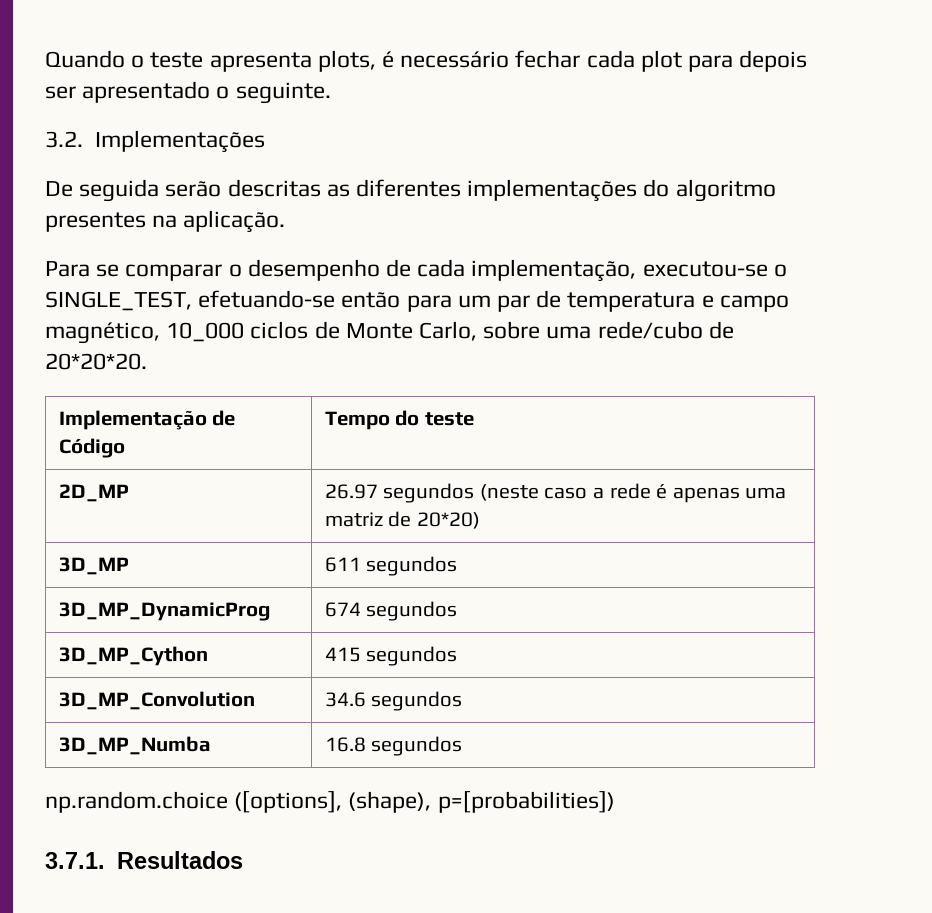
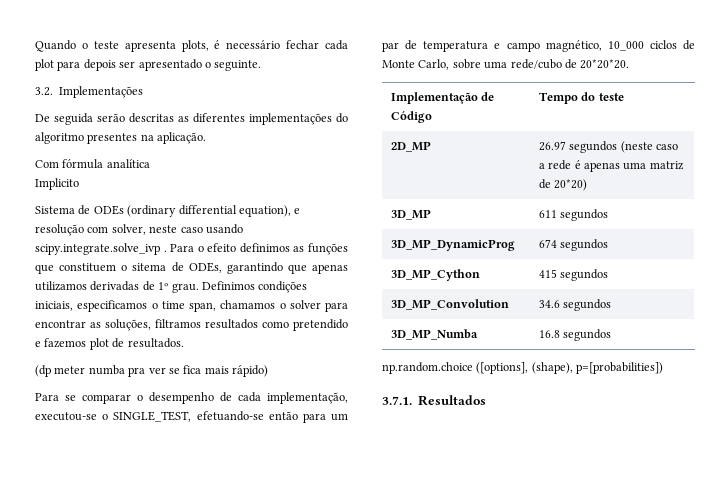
(286, 221) none -> [35,159,150,169] [35,178,79,190] [35,205,301,217] [35,224,243,236] [35,243,349,255] [35,262,348,274] [35,281,308,293] [35,300,348,312] [35,319,348,331] [35,338,184,350] [35,365,268,377] // Com fórmula analítica // Implicito // Sistema de ODEs (ordinary differential equation), e resolução com solver, neste caso usando scipy.integrate.solve_ivp . Para o efeito definimos as funções que constituem o sitema de ODEs, garantindo que apenas utilizamos derivadas de 1º grau. Definimos condições iniciais, especificamos o time span, chamamos o solver para encontrar as soluções, filtramos resultados como pretendido e fazemos plot de resultados. // (dp meter numba pra ver se fica mais rápido)

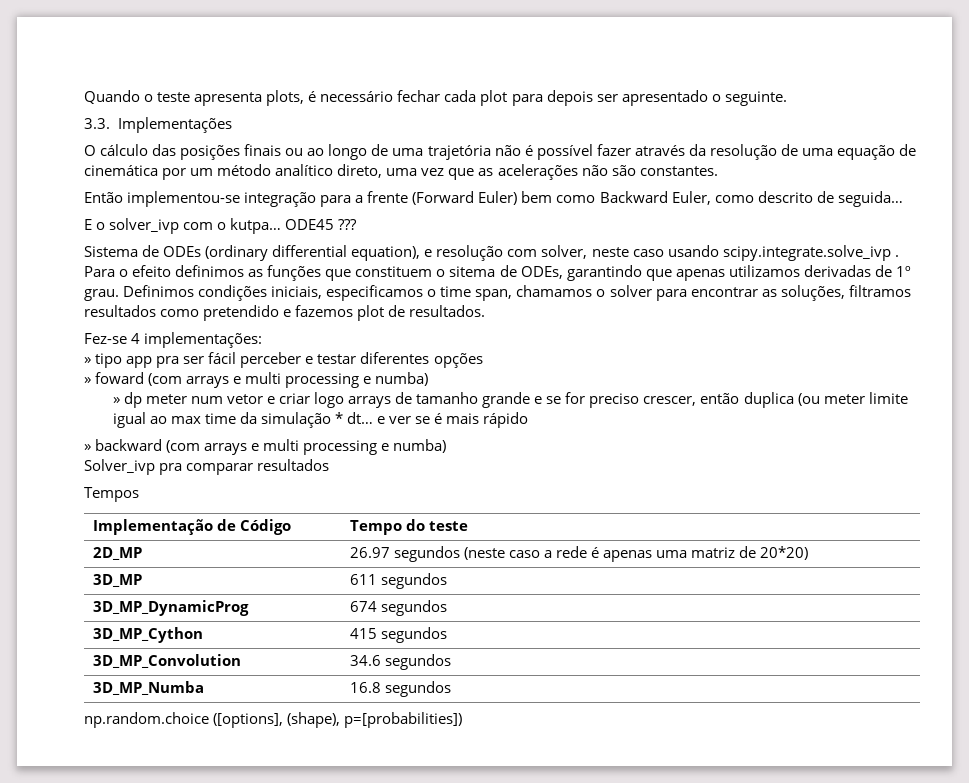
[35,87,53,96] 3.2. -> [84,118,110,129] 3.3.
[35,113,348,125] [35,132,207,144] [35,159,150,169] [35,178,79,190] De seguida serão descritas as diferentes implementações do algoritmo presentes na aplicação. // Com fórmula analítica // Implicito -> [84,144,917,160] [84,164,718,180] [84,191,903,207] [84,218,358,234] O cálculo das posições finais ou ao longo de uma trajetória não é possível fazer através da resolução de uma equação de cinemática por um método analítico direto, uma vez que as acelerações não são constantes. // Então implementou-se integração para a frente (Forward Euler) bem como Backward Euler, como descrito de seguida… // E o solver_ivp com o kutpa… ODE45 ???
[35,365,268,377] [35,392,348,404] [35,411,348,423] [382,40,695,52] [382,59,630,70] (dp meter numba pra ver se fica mais rápido) // Para se comparar o desempenho de cada implementação, executou-se o SINGLE_TEST, efetuando-se então para um par de temperatura e campo magnético, 10_000 ciclos de Monte Carlo, sobre uma rede/cubo de 20*20*20. -> [84,332,263,348] [84,352,483,368] [84,372,429,388] [112,392,908,408] [112,412,529,428] [84,439,447,455] [84,459,330,475] [84,487,139,502] Fez-se 4 implementações: // » tipo app pra ser fácil perceber e testar diferentes opções // » foward (com arrays e multi processing e numba) // » dp meter num vetor e criar logo arrays de tamanho grande e se for preciso crescer, então duplica (ou meter limite igual ao max time da simulação * dt… e ver se é mais rápido // » backward (com arrays e multi processing e numba) // Solver_ivp pra comparar resultados // Tempos
[382,395,487,406] // 3.7.1. Resultados -> (463, 720) none

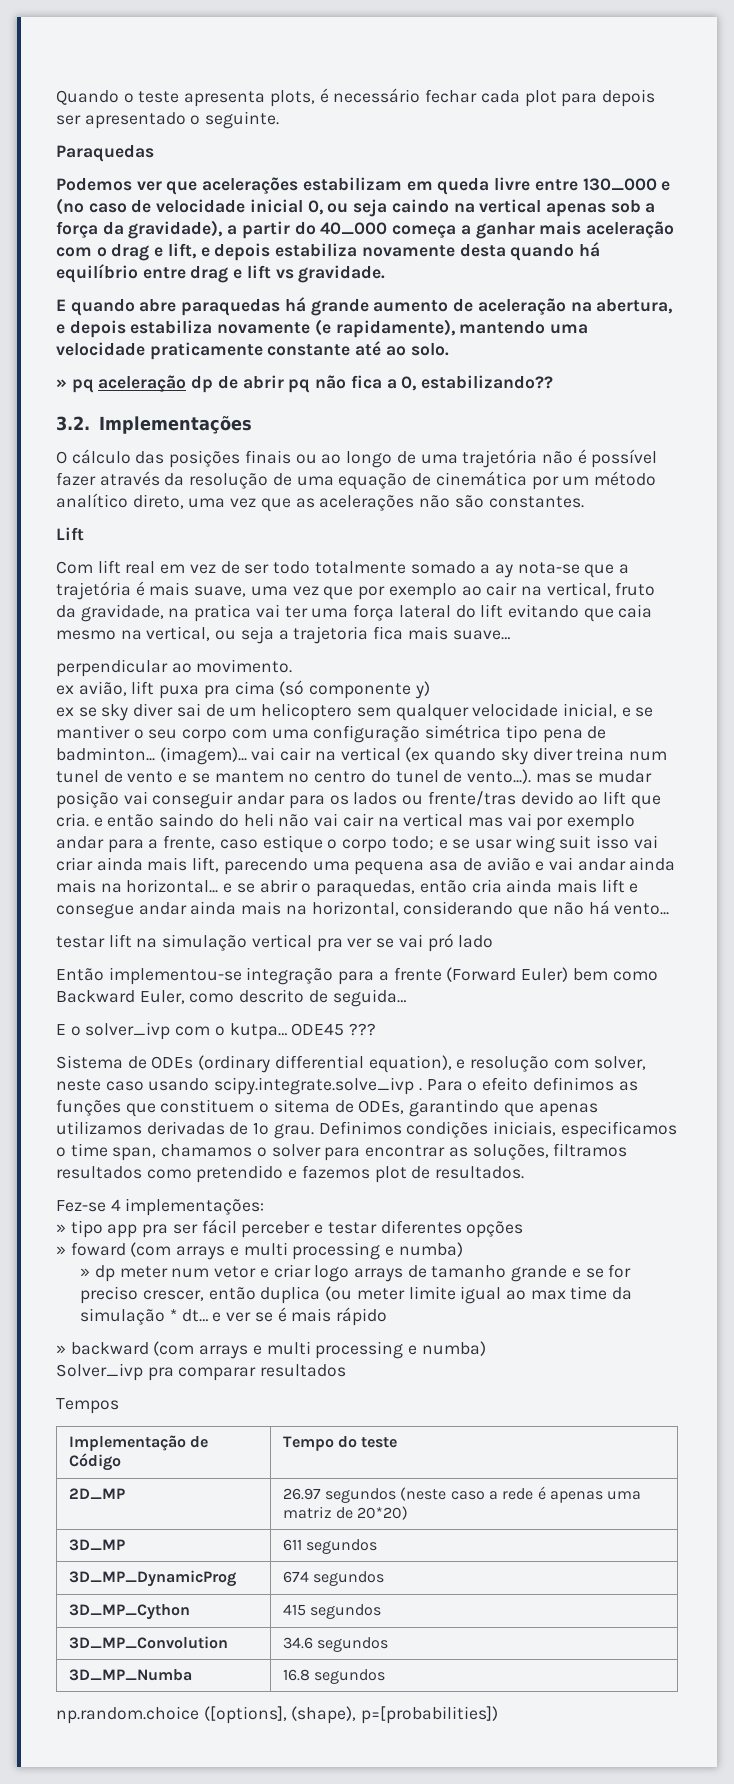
[84,118,110,129] 3.3. -> [56,145,154,162] [56,177,671,195] [56,198,656,217] [56,220,674,239] [56,242,600,261] [56,264,386,283] [56,297,673,316] [56,319,589,338] [56,341,449,360] [56,375,553,393] [56,416,90,431] Paraquedas // Podemos ver que acelerações estabilizam em queda livre entre 130_000 e (no caso de velocidade inicial 0, ou seja caindo na vertical apenas sob a força da gravidade), a partir do 40_000 começa a ganhar mais aceleração com o drag e lift, e depois estabiliza novamente desta quando há equilíbrio entre drag e lift vs gravidade. // E quando abre paraquedas há grande aumento de aceleração na abertura, e depois estabiliza novamente (e rapidamente), mantendo uma velocidade praticamente constante até ao solo. // » pq aceleração dp de abrir pq não fica a 0, estabilizando?? // 3.2.
(718, 171) none -> [56,527,84,541] [56,560,630,578] [56,581,656,600] [56,604,653,622] [56,626,510,644] [56,659,293,677] [56,680,430,699] [56,703,654,721] [56,724,607,743] [56,747,667,765] [56,769,653,784] [56,791,661,809] [56,813,636,831] [56,835,658,853] [56,857,676,875] [56,879,639,897] [56,900,670,919] [56,933,494,952] // Lift // Com lift real em vez de ser todo totalmente somado a ay nota-se que a trajetória é mais suave, uma vez que por exemplo ao cair na vertical, fruto da gravidade, na pratica vai ter uma força lateral do lift evitando que caia mesmo na vertical, ou seja a trajetoria fica mais suave… // perpendicular ao movimento. // ex avião, lift puxa pra cima (só componente y) // ex se sky diver sai de um helicoptero sem qualquer velocidade inicial, e se mantiver o seu corpo com uma configuração simétrica tipo pena de badminton... (imagem)... vai cair na vertical (ex quando sky diver treina num tunel de vento e se mantem no centro do tunel de vento...). mas se mudar posição vai conseguir andar para os lados ou frente/tras devido ao lift que cria. e então saindo do heli não vai cair na vertical mas vai por exemplo andar para a frente, caso estique o corpo todo; e se usar wing suit isso vai criar ainda mais lift, parecendo uma pequena asa de avião e vai andar ainda mais na horizontal... e se abrir o paraquedas, então cria ainda mais lift e consegue andar ainda mais na horizontal, considerando que não há vento... // testar lift na simulação vertical pra ver se vai pró lado

